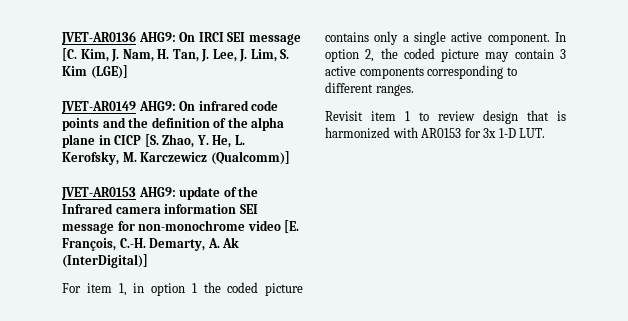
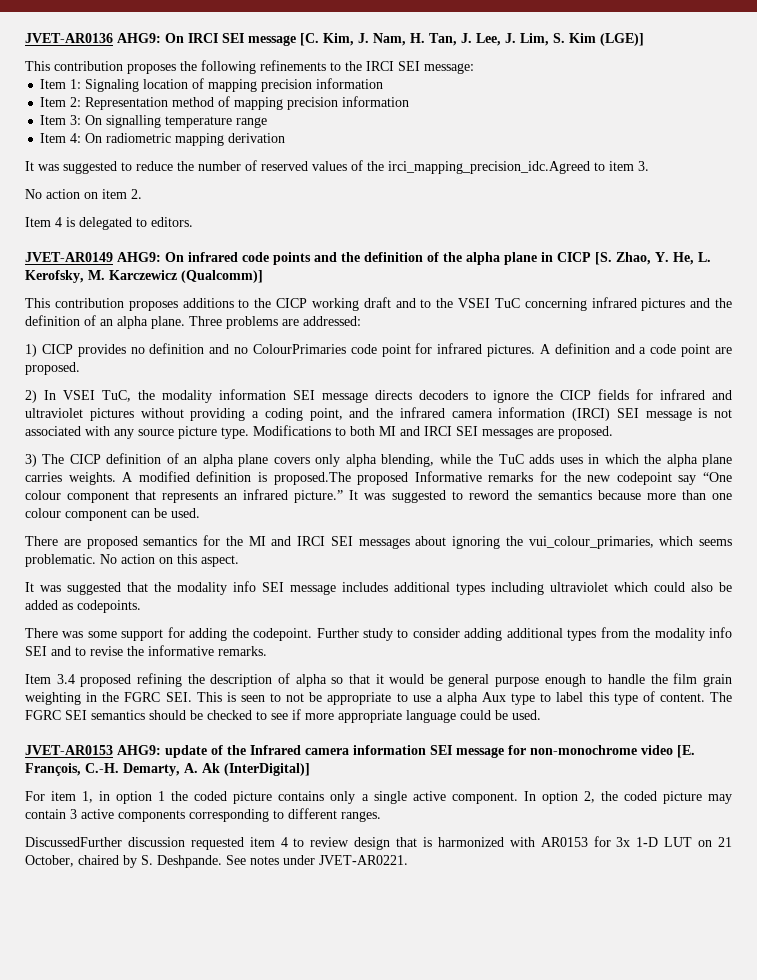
(128, 72) none -> [25,60,474,74] [40,78,384,92] [40,96,410,110] [40,115,268,128] [40,133,286,146] [25,160,649,174] [25,189,142,199] [25,217,193,230] // This contribution proposes the following refinements to the IRCI SEI message: // Item 1: Signaling location of mapping precision information // Item 2: Representation method of mapping precision information // Item 3: On signalling temperature range // Item 4: On radiometric mapping derivation // It was suggested to reduce the number of reserved values of the irci_mapping_precision_idc.Agreed to item 3. // No action on item 2. // Item 4 is delegated to editors.
(290, 158) none -> [25,297,732,311] [25,315,361,329] [25,343,733,357] [25,362,80,375] [25,389,732,403] [25,407,732,421] [25,425,613,439] [25,453,733,467] [25,471,733,485] [25,489,732,503] [25,508,200,521] [25,535,732,549] [25,554,239,567] [25,581,732,595] [25,600,141,613] [25,627,733,641] [25,645,267,656] [25,673,732,687] [25,691,732,705] [25,709,541,723] // This contribution proposes additions to the CICP working draft and to the VSEI TuC concerning infrared pictures and the definition of an alpha plane. Three problems are addressed: // 1) CICP provides no definition and no ColourPrimaries code point for infrared pictures. A definition and a code point are proposed. // 2) In VSEI TuC, the modality information SEI message directs decoders to ignore the CICP fields for infrared and ultraviolet pictures without providing a coding point, and the infrared camera information (IRCI) SEI message is not associated with any source picture type. Modifications to both MI and IRCI SEI messages are proposed. // 3) The CICP definition of an alpha plane covers only alpha blending, while the TuC adds uses in which the alpha plane carries weights. A modified definition is proposed.The proposed Informative remarks for the new codepoint say “One colour component that represents an infrared picture.” It was suggested to reword the semantics because more than one colour component can be used. // There are proposed semantics for the MI and IRCI SEI messages about ignoring the vui_colour_primaries, which seems problematic. No action on this aspect. // It was suggested that the modality info SEI message includes additional types including ultraviolet which could also be added as codepoints. // There was some support for adding the codepoint. Further study to consider adding additional types from the modality info SEI and to revise the informative remarks. // Item 3.4 proposed refining the description of alpha so that it would be general purpose enough to handle the film grain weighting in the FGRC SEI. This is seen to not be appropriate to use a alpha Aux type to label this type of content. The FGRC SEI semantics should be checked to see if more appropriate language could be used.
[325,111,410,121] Revisit item 1 -> [25,837,288,850] DiscussedFurther discussion requested item 4
[519,128,546,138] LUT. -> [664,837,733,847] [25,855,408,868] LUT on 21 October, chaired by S. Deshpande. See notes under JVET-AR0221.

